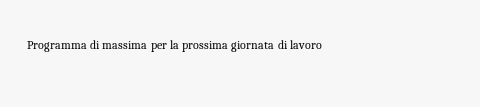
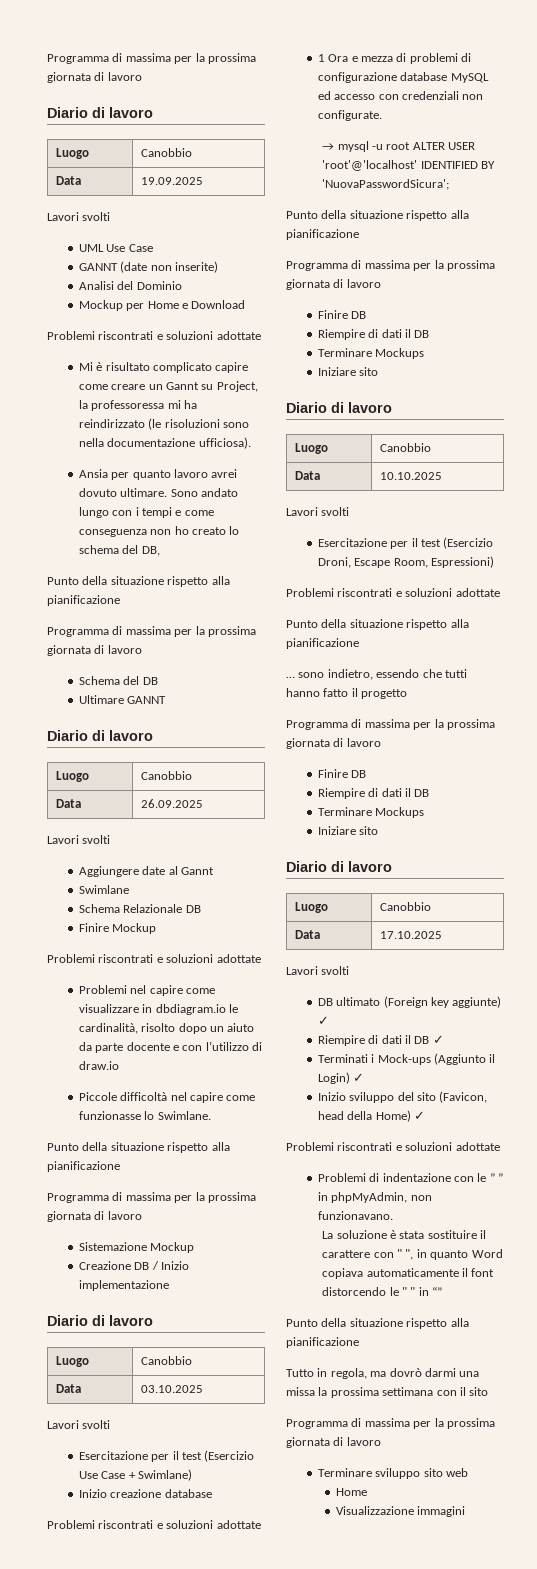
[27,40,322,52] Programma di massima per la prossima giornata di lavoro -> [47,53,256,64] [47,72,142,83] [47,107,153,118] [56,148,90,159] [141,148,193,157] [56,176,82,185] [141,177,204,185] [47,212,111,221] [78,244,153,252] [78,261,219,273] [78,281,182,290] [78,300,246,311] [47,331,261,340] [78,362,249,373] [78,381,258,392] [78,400,198,411] [78,418,250,430] [78,437,251,449] [78,469,238,480] [78,488,239,497] [78,507,214,518] [78,526,240,537] [78,545,160,556] [47,576,230,587] [47,595,120,606] [47,626,256,637] [47,645,142,656] [78,676,158,685] [78,695,167,704] [47,730,153,741] [56,771,90,782] [141,771,193,780] [56,799,82,808] [141,799,204,808] [47,835,111,844] [78,866,215,877] [78,885,129,894] [78,904,201,913] [78,923,157,934] [47,954,261,963] [78,985,216,996] [78,1004,239,1015] [78,1023,255,1034] [78,1041,263,1053] [78,1061,119,1070] [78,1092,256,1103] [78,1111,211,1120] [47,1142,230,1153] [47,1161,120,1172] [47,1192,256,1203] [47,1211,142,1222] [78,1242,195,1253] [78,1261,190,1270] [78,1280,169,1291] [47,1315,153,1326] [56,1356,90,1367] [141,1356,193,1365] [56,1384,82,1393] [141,1385,204,1393] [47,1420,111,1429] [78,1450,255,1462] [78,1469,193,1481] [78,1489,212,1498] [47,1520,261,1529] [317,53,472,64] [317,72,489,83] [317,91,484,100] [317,110,382,121] [322,141,476,152] [322,160,496,171] [322,179,450,190] [286,210,469,221] [286,229,359,240] [286,260,495,271] [286,279,381,290] [317,310,367,319] [317,329,430,340] [317,348,425,359] [317,367,379,376] [286,402,392,413] [295,443,329,454] [380,443,432,452] [295,471,321,480] [380,472,443,480] [286,507,350,516] [317,537,494,549] [317,556,495,568] [286,588,500,597] [286,619,469,630] [286,638,359,649] [286,669,467,680] [286,688,408,699] [286,719,495,730] [286,738,381,749] [317,769,367,778] [317,788,430,799] [317,807,425,818] [317,826,379,835] [286,861,392,872] [295,902,329,913] [380,902,432,911] [295,930,321,939] [380,931,443,939] [286,966,350,975] [317,996,502,1008] [317,1016,329,1025] [317,1035,444,1046] [317,1053,496,1065] [317,1072,365,1084] [317,1091,488,1103] [317,1110,426,1122] [286,1142,500,1151] [317,1173,504,1182] [317,1192,432,1203] [317,1211,393,1220] [322,1230,487,1239] [322,1249,503,1260] [322,1268,495,1279] [322,1287,443,1296] [286,1318,469,1329] [286,1337,359,1348] [286,1368,480,1379] [286,1387,489,1398] [286,1418,495,1429] [286,1437,381,1448] [317,1468,469,1479] [336,1488,368,1496] [336,1506,466,1517] Programma di massima per la prossima giornata di lavoro // Diario di lavoro // Luogo | Canobbio // Data | 19.09.2025 // Lavori svolti // UML Use Case // GANNT (date non inserite) // Analisi del Dominio // Mockup per Home e Download // Problemi riscontrati e soluzioni adottate // Mi è risultato complicato capire come creare un Gannt su Project, la professoressa mi ha reindirizzato (le risoluzioni sono nella documentazione ufficiosa). // Ansia per quanto lavoro avrei dovuto ultimare. Sono andato lungo con i tempi e come conseguenza non ho creato lo schema del DB, // Punto della situazione rispetto alla pianificazione // Programma di massima per la prossima giornata di lavoro // Schema del DB // Ultimare GANNT // Diario di lavoro // Luogo | Canobbio // Data | 26.09.2025 // Lavori svolti // Aggiungere date al Gannt // Swimlane // Schema Relazionale DB // Finire Mockup // Problemi riscontrati e soluzioni adottate // Problemi nel capire come visualizzare in dbdiagram.io le cardinalità, risolto dopo un aiuto da parte docente e con l’utilizzo di draw.io // Piccole difficoltà nel capire come funzionasse lo Swimlane. // Punto della situazione rispetto alla pianificazione // Programma di massima per la prossima giornata di lavoro // Sistemazione Mockup // Creazione DB / Inizio implementazione // Diario di lavoro // Luogo | Canobbio // Data | 03.10.2025 // Lavori svolti // Esercitazione per il test (Esercizio Use Case + Swimlane) // Inizio creazione database // Problemi riscontrati e soluzioni adottate // 1 Ora e mezza di problemi di configurazione database MySQL ed accesso con credenziali non configurate. // → mysql -u root ALTER USER 'root'@'localhost' IDENTIFIED BY 'NuovaPasswordSicura'; // Punto della situazione rispetto alla pianificazione // Programma di massima per la prossima giornata di lavoro // Finire DB // Riempire di dati il DB // Terminare Mockups // Iniziare sito // Diario di lavoro // Luogo | Canobbio // Data | 10.10.2025 // Lavori svolti // Esercitazione per il test (Esercizio Droni, Escape Room, Espressioni) // Problemi riscontrati e soluzioni adottate // Punto della situazione rispetto alla pianificazione // … sono indietro, essendo che tutti hanno fatto il progetto // Programma di massima per la prossima giornata di lavoro // Finire DB // Riempire di dati il DB // Terminare Mockups // Iniziare sito // Diario di lavoro // Luogo | Canobbio // Data | 17.10.2025 // Lavori svolti // DB ultimato (Foreign key aggiunte) ✓ // Riempire di dati il DB ✓ // Terminati i Mock-ups (Aggiunto il Login) ✓ // Inizio sviluppo del sito (Favicon, head della Home) ✓ // Problemi riscontrati e soluzioni adottate // Problemi di indentazione con le ” ” in phpMyAdmin, non funzionavano. // La soluzione è stata sostituire il carattere con " ", in quanto Word copiava automaticamente il font distorcendo le " " in “” // Punto della situazione rispetto alla pianificazione // Tutto in regola, ma dovrò darmi una missa la prossima settimana con il sito // Programma di massima per la prossima giornata di lavoro // Terminare sviluppo sito web // Home // Visualizzazione immagini

